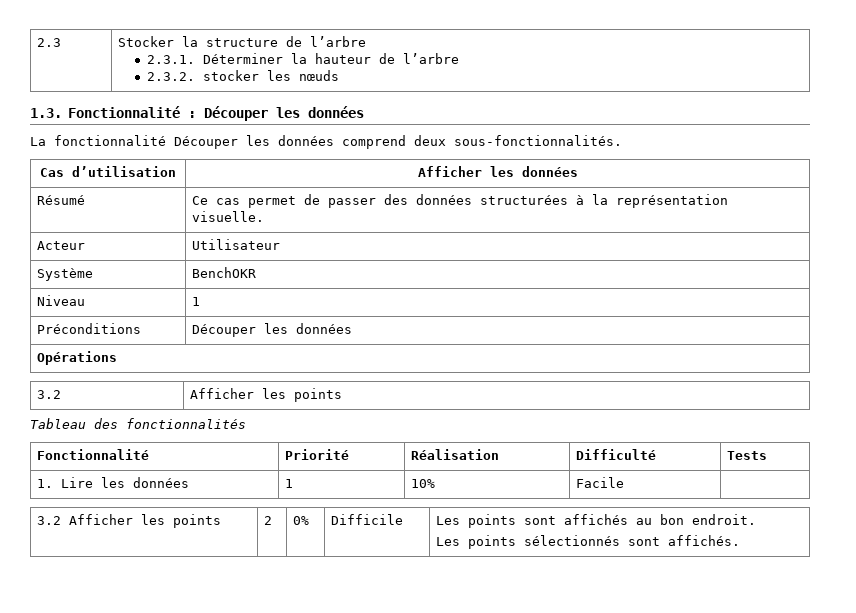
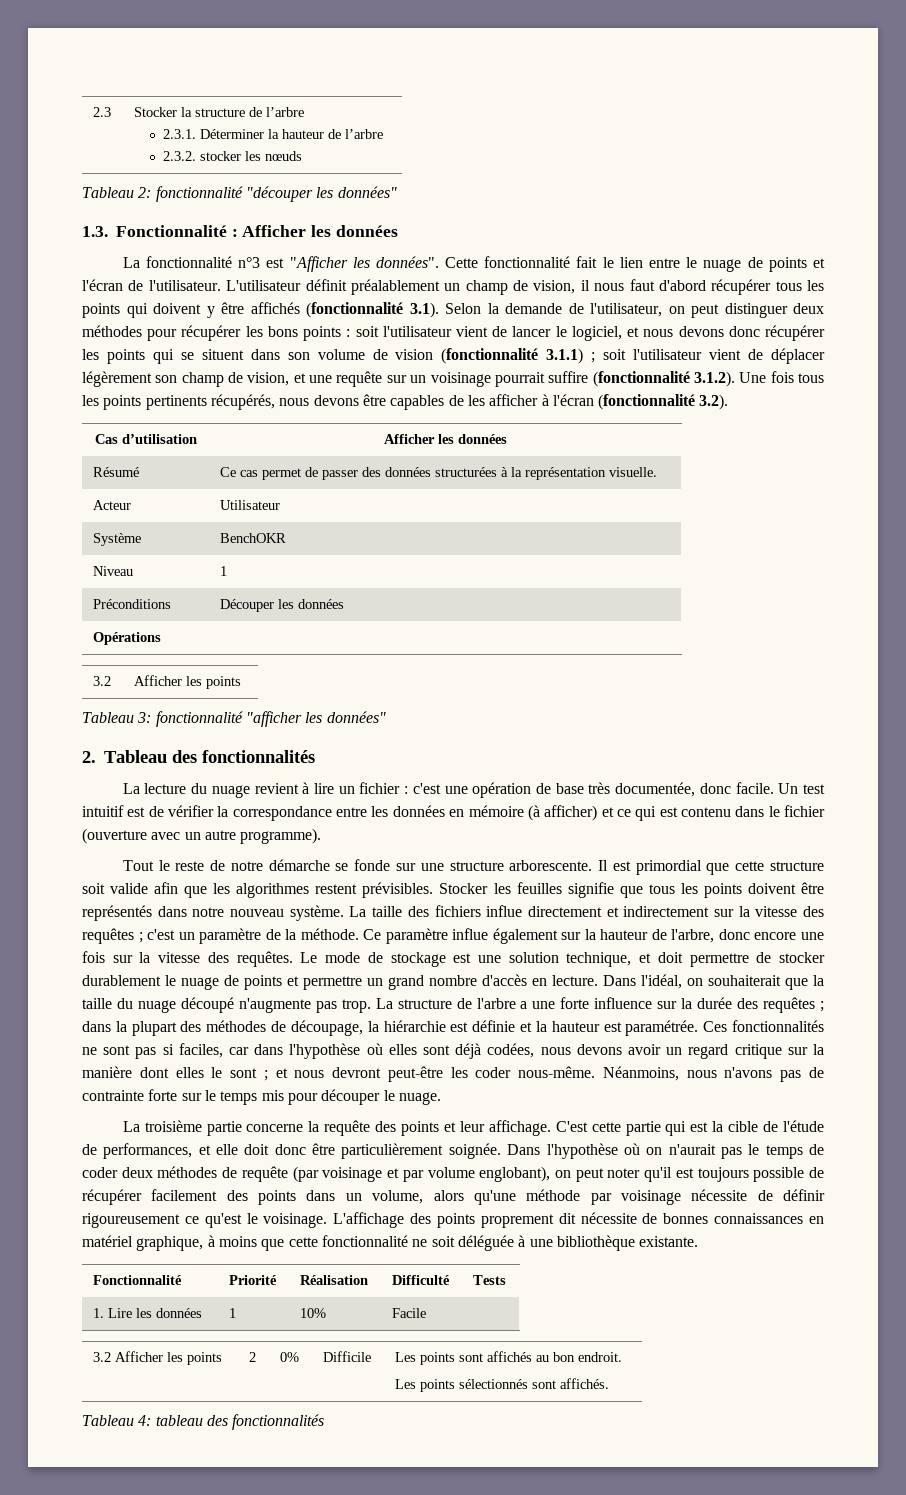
(339, 75) none -> [82,186,397,202] // Tableau 2: fonctionnalité "découper les données"
[204,106,269,121] Découper -> [242,225,307,237] Afficher
[174,135,622,149] Découper les données comprend deux sous-fonctionnalités. -> [238,256,826,272] [82,279,824,295] [82,302,824,318] [82,325,825,341] [82,348,826,364] [82,371,825,387] [82,394,729,410] n°3 est "Afficher les données". Cette fonctionnalité fait le lien entre le nuage de points et l'écran de l'utilisateur. L'utilisateur définit préalablement un champ de vision, il nous faut d'abord récupérer tous les points qui doivent y être affichés (fonctionnalité 3.1). Selon la demande de l'utilisateur, on peut distinguer deux méthodes pour récupérer les bons points : soit l'utilisateur vient de lancer le logiciel, et nous devons donc récupérer les points qui se situent dans son volume de vision (fonctionnalité 3.1.1) ; soit l'utilisateur vient de déplacer légèrement son champ de vision, et une requête sur un voisinage pourrait suffire (fonctionnalité 3.1.2). Une fois tous les points pertinents récupérés, nous devons être capables de les afficher à l'écran (fonctionnalité 3.2).
[94,418,246,429] des fonctionnalités -> [137,711,386,727] [82,750,315,763] [122,782,826,798] [82,805,826,821] [82,828,322,844] [122,859,825,875] [82,882,824,898] [82,905,824,921] [82,928,824,944] [82,951,825,967] [82,974,824,990] [82,997,825,1013] [82,1020,825,1036] [82,1043,825,1059] [82,1066,824,1082] [82,1089,441,1105] [122,1120,824,1136] [82,1143,825,1159] [82,1166,824,1182] [82,1189,825,1205] [82,1212,824,1228] [82,1235,699,1251] 3: fonctionnalité "afficher les données" // 2. Tableau des fonctionnalités // La lecture du nuage revient à lire un fichier : c'est une opération de base très documentée, donc facile. Un test intuitif est de vérifier la correspondance entre les données en mémoire (à afficher) et ce qui est contenu dans le fichier (ouverture avec un autre programme). // Tout le reste de notre démarche se fonde sur une structure arborescente. Il est primordial que cette structure soit valide afin que les algorithmes restent prévisibles. Stocker les feuilles signifie que tous les points doivent être représentés dans notre nouveau système. La taille des fichiers influe directement et indirectement sur la vitesse des requêtes ; c'est un paramètre de la méthode. Ce paramètre influe également sur la hauteur de l'arbre, donc encore une fois sur la vitesse des requêtes. Le mode de stockage est une solution technique, et doit permettre de stocker durablement le nuage de points et permettre un grand nombre d'accès en lecture. Dans l'idéal, on souhaiterait que la taille du nuage découpé n'augmente pas trop. La structure de l'arbre a une forte influence sur la durée des requêtes ; dans la plupart des méthodes de découpage, la hiérarchie est définie et la hauteur est paramétrée. Ces fonctionnalités ne sont pas si faciles, car dans l'hypothèse où elles sont déjà codées, nous devons avoir un regard critique sur la manière dont elles le sont ; et nous devront peut-être les coder nous-même. Néanmoins, nous n'avons pas de contrainte forte sur le temps mis pour découper le nuage. // La troisième partie concerne la requête des points et leur affichage. C'est cette partie qui est la cible de l'étude de performances, et elle doit donc être particulièrement soignée. Dans l'hypothèse où on n'aurait pas le temps de coder deux méthodes de requête (par voisinage et par volume englobant), on peut noter qu'il est toujours possible de récupérer facilement des points dans un volume, alors qu'une méthode par voisinage nécessite de définir rigoureusement ce qu'est le voisinage. L'affichage des points proprement dit nécessite de bonnes connaissances en matériel graphique, à moins que cette fonctionnalité ne soit déléguée à une bibliothèque existante.
(741, 540) none -> [82,1414,325,1430] // Tableau 4: tableau des fonctionnalités

